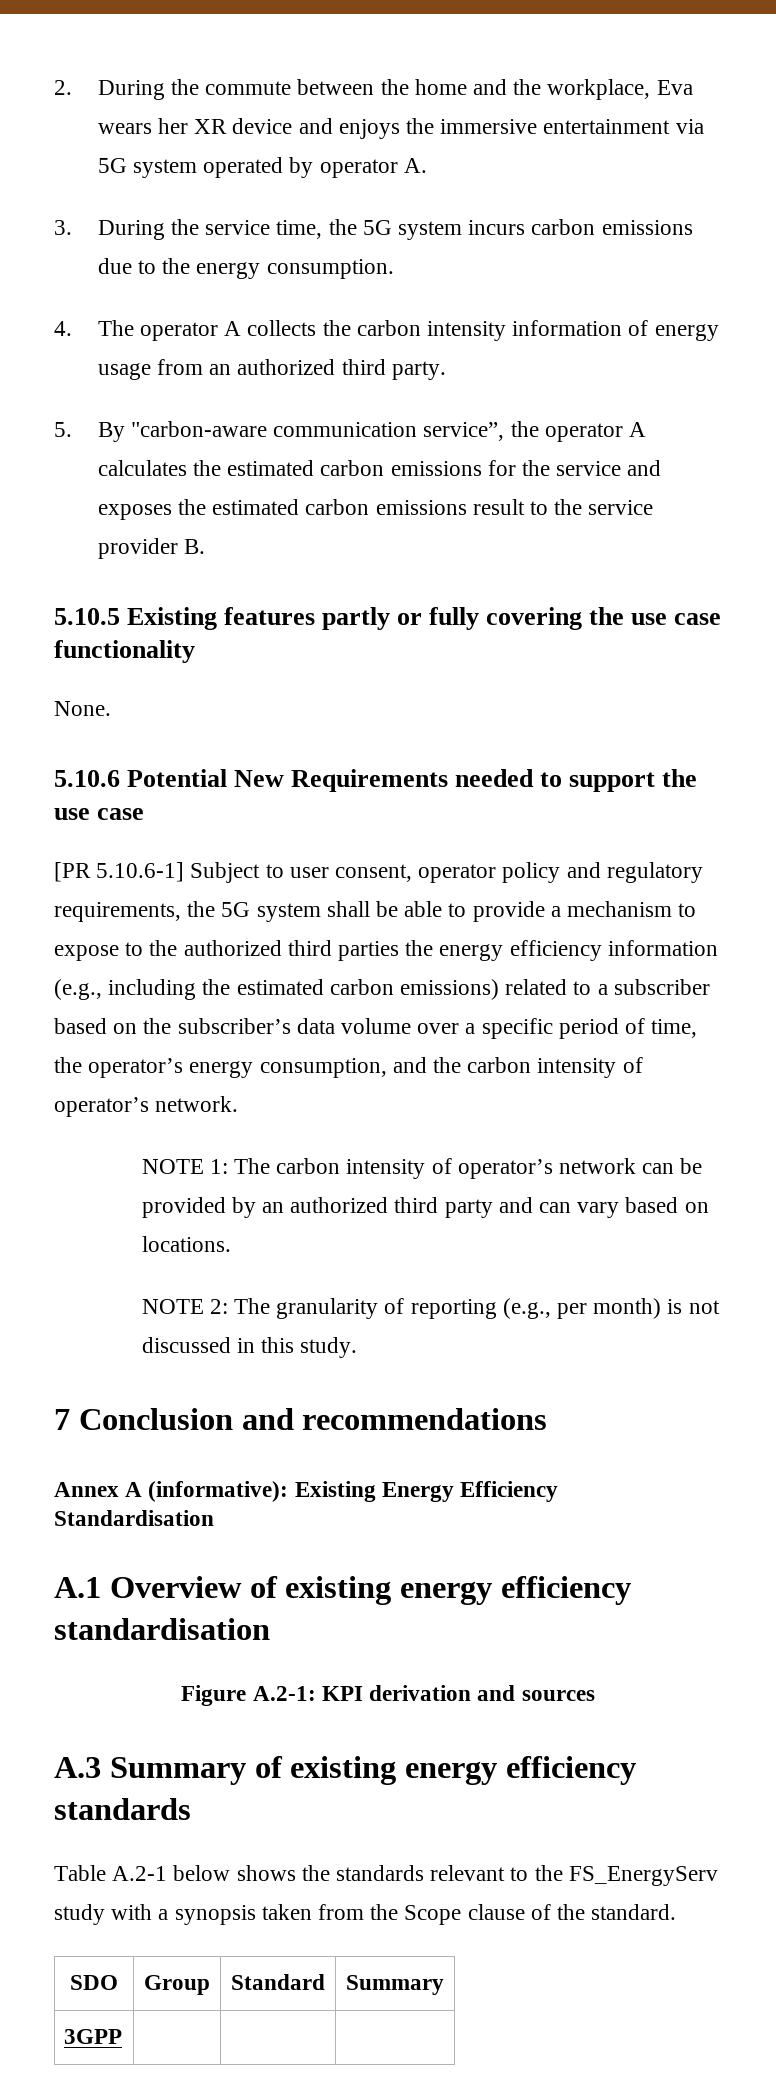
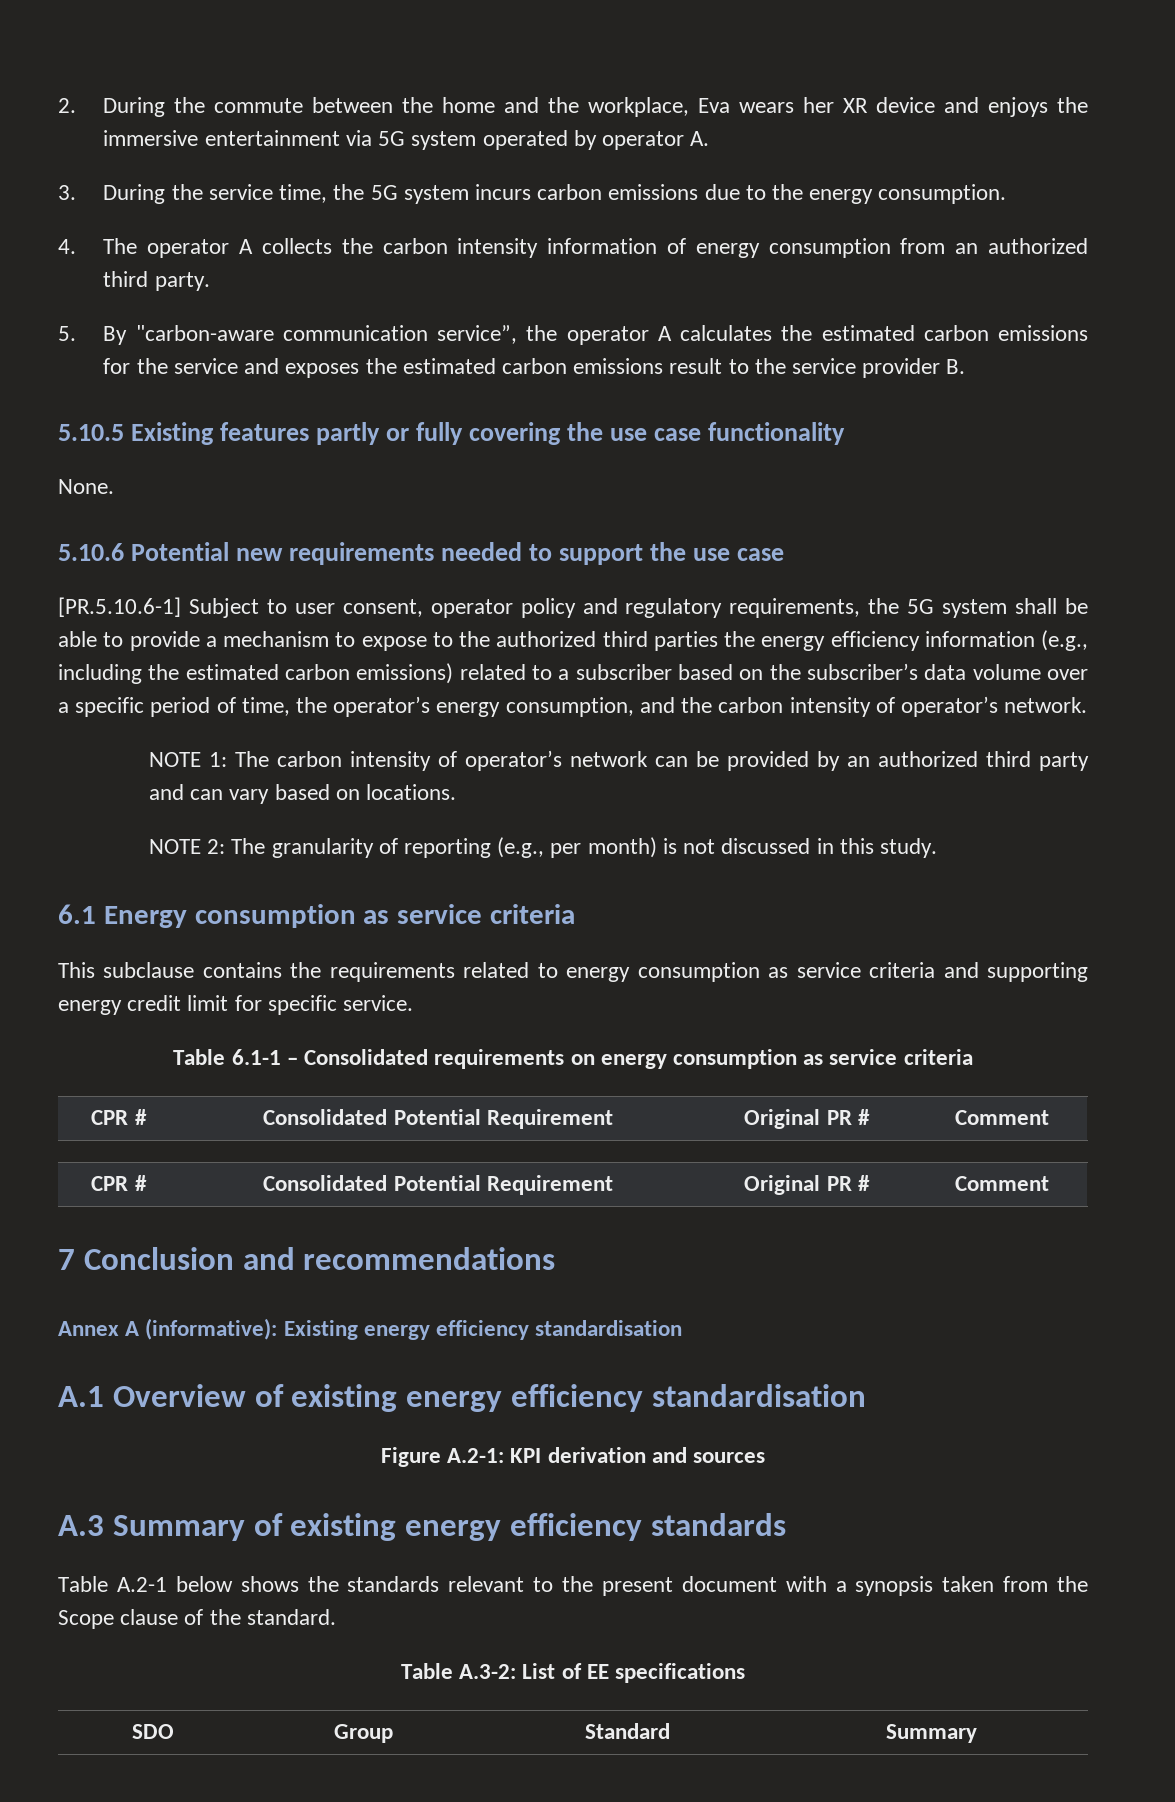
[97,363,151,380] usage -> [768,238,891,258] consumption
[234,769,449,792] New Requirements -> [236,542,435,565] new requirements
[54,862,185,882] [PR 5.10.6-1] -> [58,597,181,617] [PR.5.10.6-1]
(358, 1347) none -> [58,904,576,928] [58,962,1088,982] [58,995,414,1015] [173,1049,973,1069] [91,1109,147,1125] [263,1109,613,1129] [744,1109,870,1129] [954,1110,1049,1125] [91,1175,147,1191] [263,1175,613,1195] [744,1175,870,1195] [954,1176,1049,1191] // 6.1 Energy consumption as service criteria // This subclause contains the requirements related to energy consumption as service criteria and supporting energy credit limit for specific service. // Table 6.1-1 – Consolidated requirements on energy consumption as service criteria // CPR # | Consolidated Potential Requirement | Original PR # | Comment // CPR # | Consolidated Potential Requirement | Original PR # | Comment
[381,1481,559,1502] [54,1510,214,1526] Energy Efficiency Standardisation -> [363,1320,683,1340] energy efficiency standardisation
[568,1866,718,1886] [54,1904,105,1925] FS_EnergyServ study -> [601,1576,777,1596] present document
(677, 1912) none -> [400,1663,746,1683] // Table A.3-2: List of EE specifications
[64,2029,123,2044] // 3GPP | | | -> (977, 1733) none

